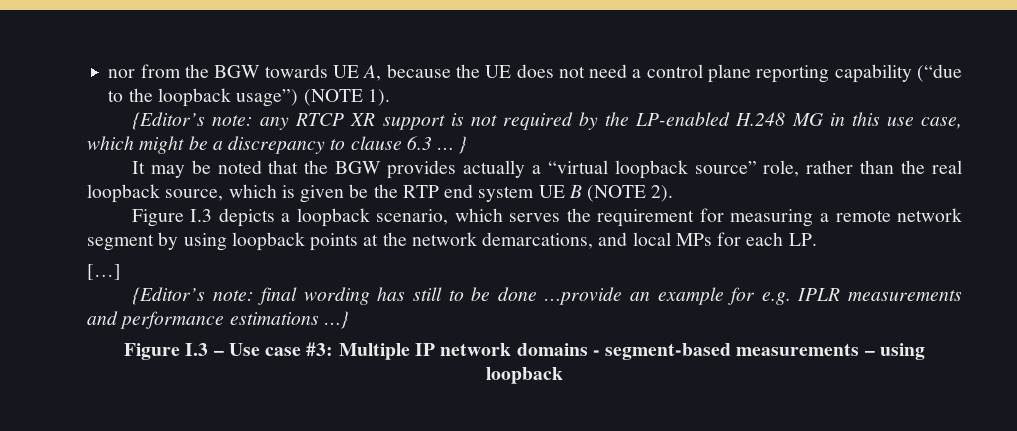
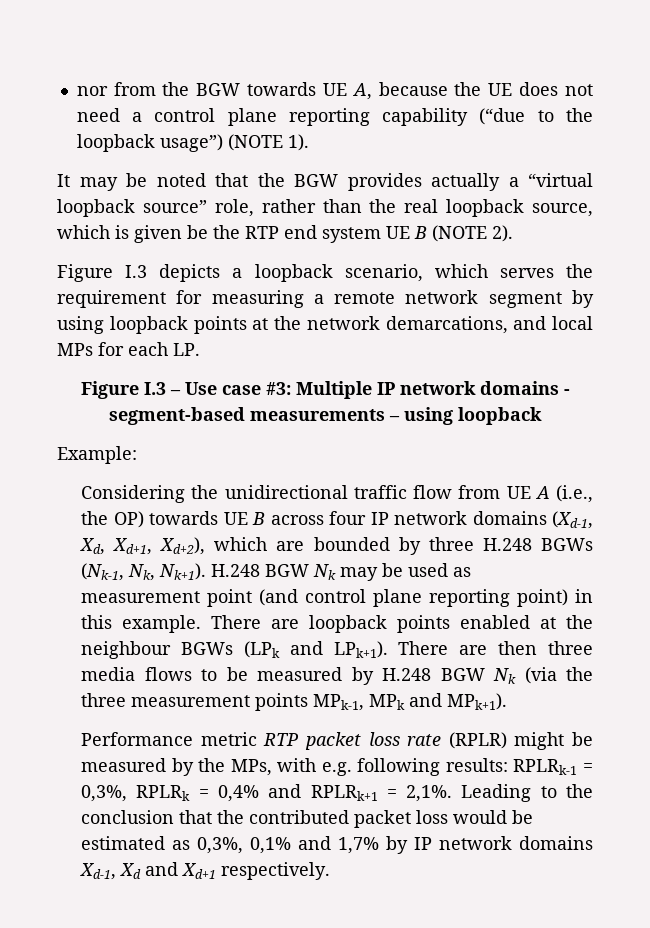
[131,112,962,130] [87,136,468,154] // {Editor’s note: any RTCP XR support is not required by the LP-enabled H.248 MG in this use case, which might be a discrepancy to clause 6.3 … } -> (309, 142) none
[87,264,121,280] [131,287,962,305] [87,311,349,329] // […] // {Editor’s note: final wording has still to be done …provide an example for e.g. IPLR measurements and performance estimations …} -> (200, 349) none
(563, 375) none -> [57,446,137,464] [81,485,594,503] [81,511,594,529] [80,537,593,555] [81,563,472,581] [81,589,593,607] [81,615,594,633] [81,641,594,659] [81,667,594,685] [81,693,508,711] [81,732,594,750] [81,758,593,776] [81,784,593,802] [81,810,534,828] [81,836,593,854] [80,862,331,880] // Example: // Considering the unidirectional traffic flow from UE A (i.e., the OP) towards UE B across four IP network domains (Xd-1, Xd, Xd+1, Xd+2), which are bounded by three H.248 BGWs (Nk-1, Nk, Nk+1). H.248 BGW Nk may be used as measurement point (and control plane reporting point) in this example. There are loopback points enabled at the neighbour BGWs (LPk and LPk+1). There are then three media flows to be measured by H.248 BGW Nk (via the three measurement points MPk-1, MPk and MPk+1). // Performance metric RTP packet loss rate (RPLR) might be measured by the MPs, with e.g. following results: RPLRk-1 = 0,3%, RPLRk = 0,4% and RPLRk+1 = 2,1%. Leading to the conclusion that the contributed packet loss would be estimated as 0,3%, 0,1% and 1,7% by IP network domains Xd-1, Xd and Xd+1 respectively.

